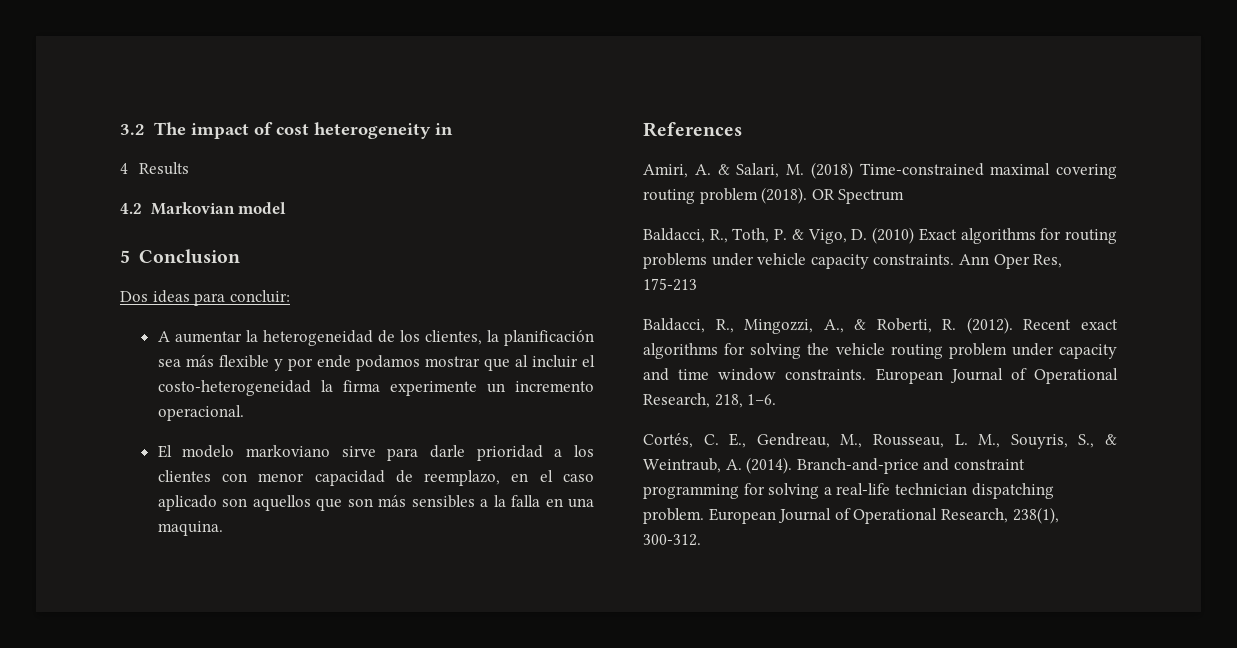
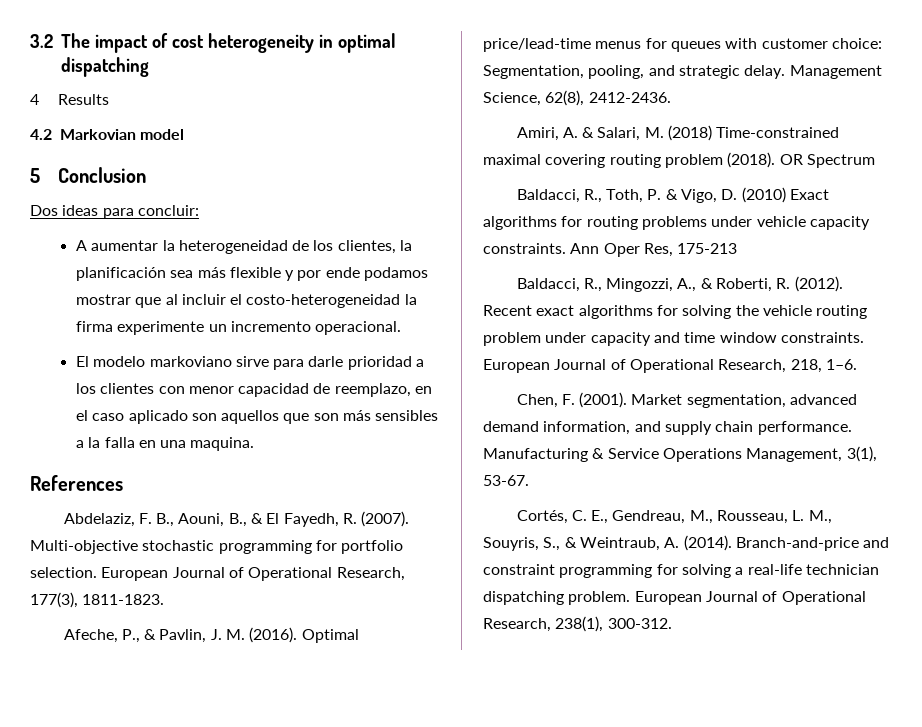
(453, 129) none -> [337,33,396,53] [61,57,149,77] optimal dispatching
(742, 129) none -> [63,511,410,527] [30,540,404,554] [30,567,405,581] [30,592,165,608] [63,627,359,643] [483,38,882,52] [483,65,882,79] [483,90,671,106] // Abdelaziz, F. B., Aouni, B., & El Fayedh, R. (2007). Multi-objective stochastic programming for portfolio selection. European Journal of Operational Research, 177(3), 1811-1823. // Afeche, P., & Pavlin, J. M. (2016). Optimal price/lead-time menus for queues with customer choice: Segmentation, pooling, and strategic delay. Management Science, 62(8), 2412-2436.
(777, 399) none -> [516,392,858,408] [483,421,852,435] [483,446,877,462] [483,475,529,486] // Chen, F. (2001). Market segmentation, advanced demand information, and supply chain performance. Manufacturing & Service Operations Management, 3(1), 53-67.

